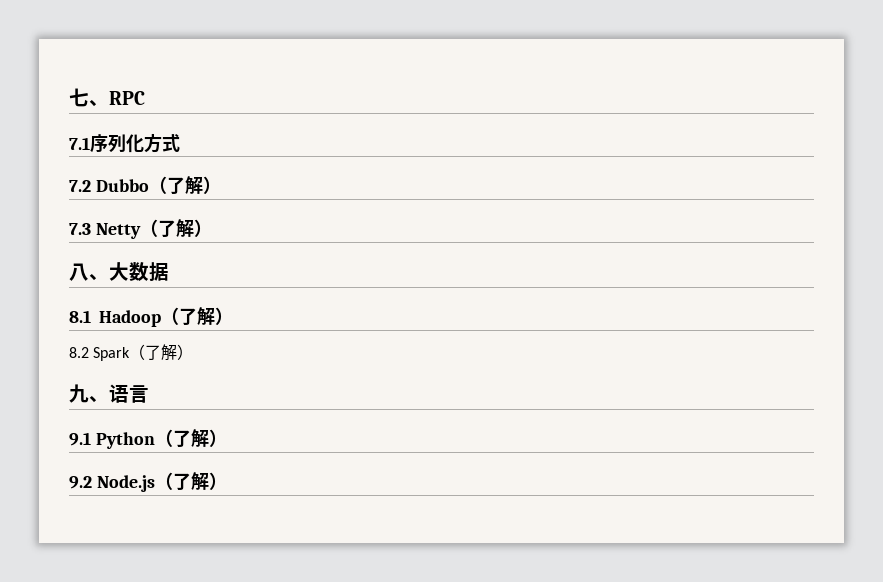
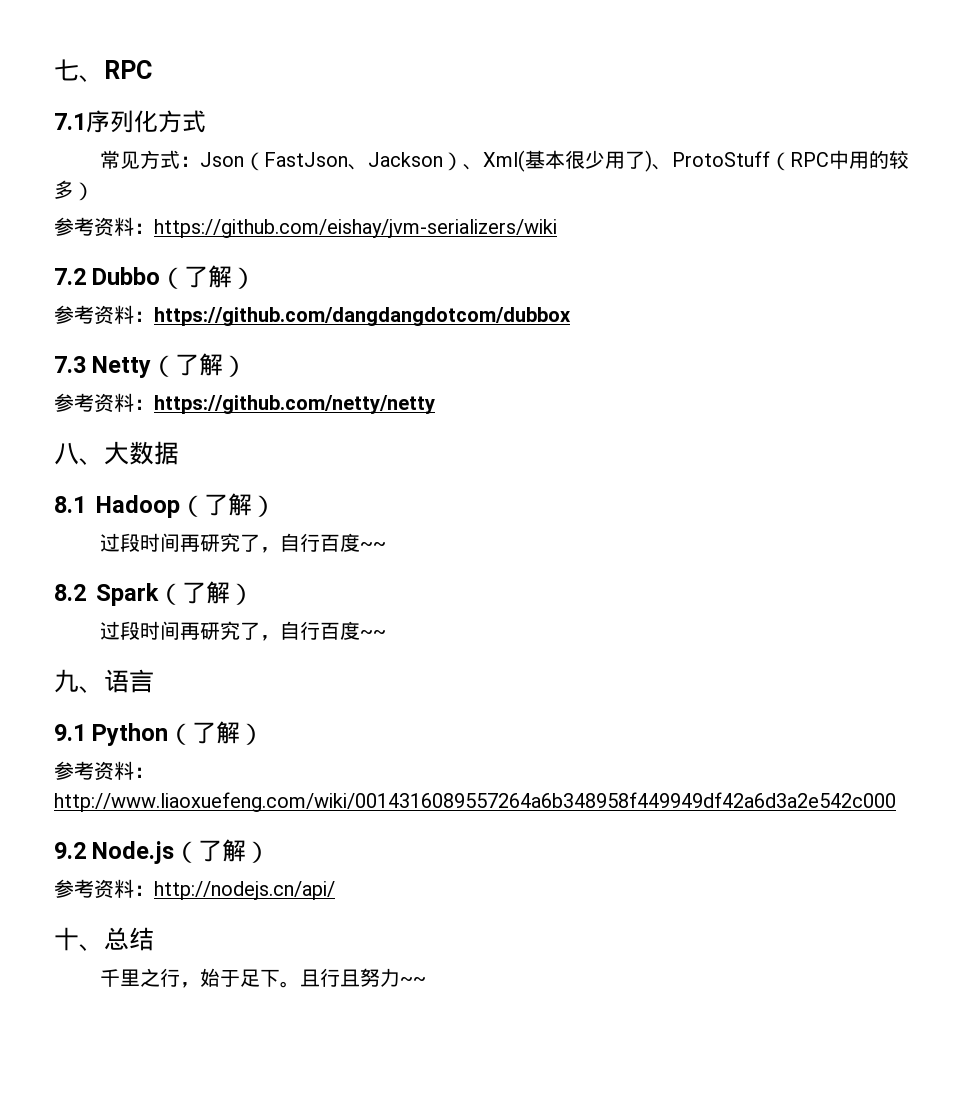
(180, 143) none -> [100,150,910,172] [54,180,94,201] [54,217,557,238] // 常见方式：Json（FastJson、Jackson）、Xml(基本很少用了)、ProtoStuff（RPC中用的较多） // 参考资料：https://github.com/eishay/jvm-serializers/wiki
(221, 185) none -> [54,305,571,326] // 参考资料：https://github.com/dangdangdotcom/dubbox
(212, 228) none -> [54,393,435,414] // 参考资料：https://github.com/netty/netty
[69,344,194,361] 8.2 Spark（了解） -> [100,533,387,553] [54,581,254,606] [100,621,387,641] 过段时间再研究了，自行百度~~ // 8.2 Spark（了解） // 过段时间再研究了，自行百度~~
(227, 438) none -> [54,761,154,781] [54,792,896,812] // 参考资料：http://www.liaoxuefeng.com/wiki/0014316089557264a6b348958f449949df42a6d3a2e542c000
(227, 481) none -> [54,879,335,900] [54,927,154,951] [100,968,427,988] // 参考资料：http://nodejs.cn/api/ // 十、总结 // 千里之行，始于足下。且行且努力~~

